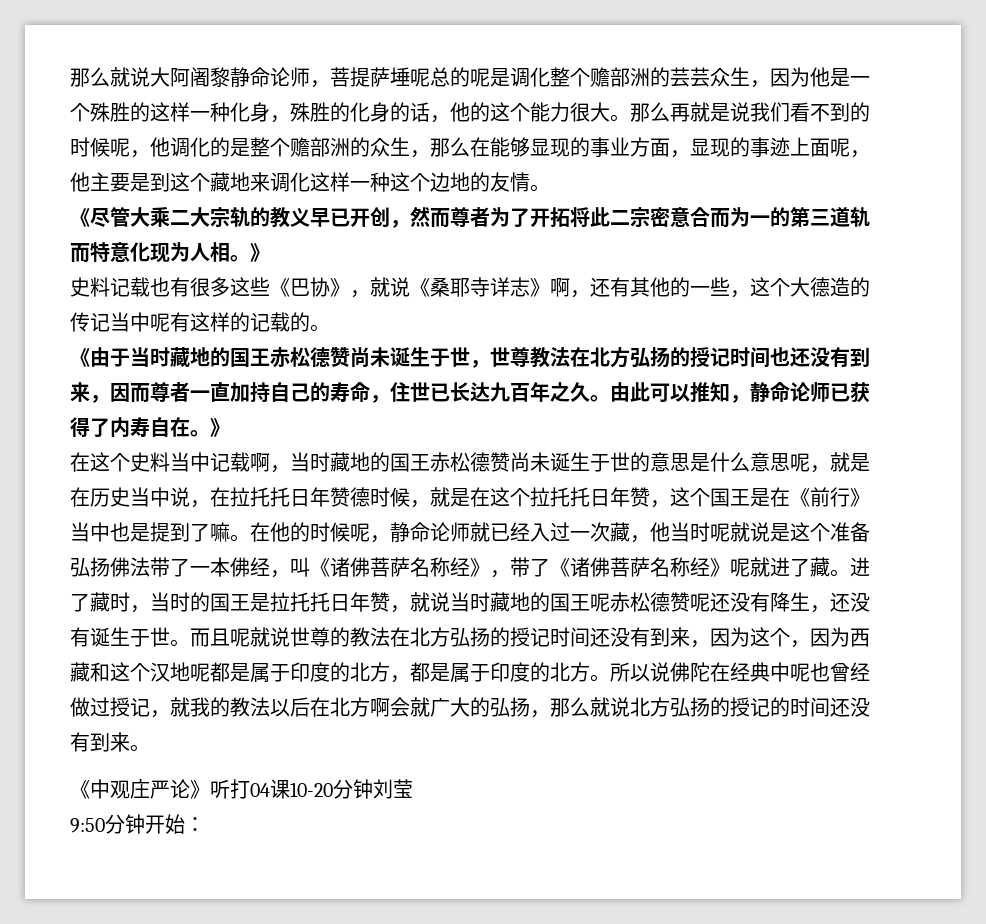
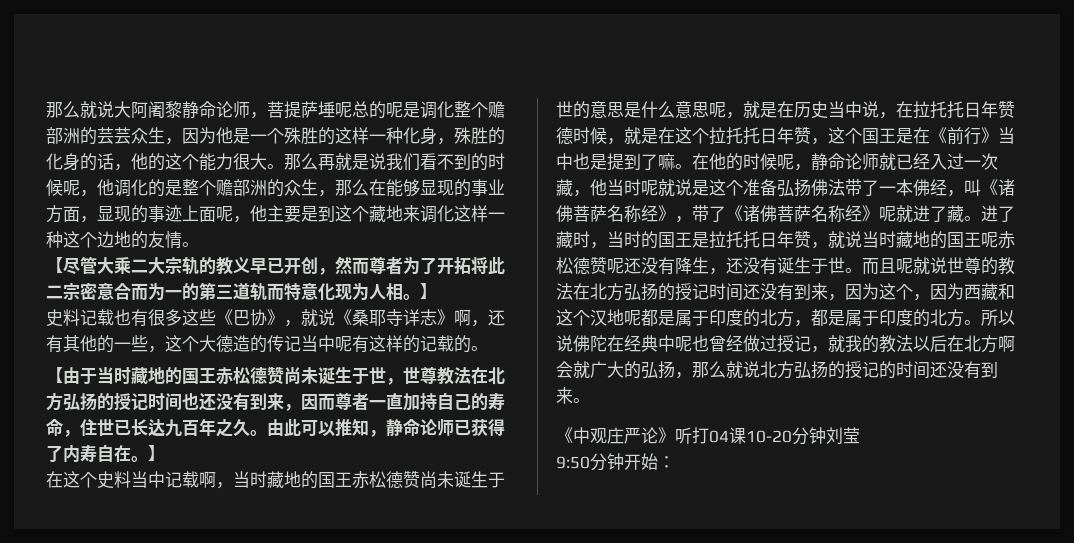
[70,208,90,227] 《 -> [46,257,63,274] 【
[250,243,270,262] 》 -> [420,283,437,300] 】
[70,348,90,367] 《 -> [46,367,63,384] 【
[210,418,230,437] 》 -> [148,445,165,462] 】

